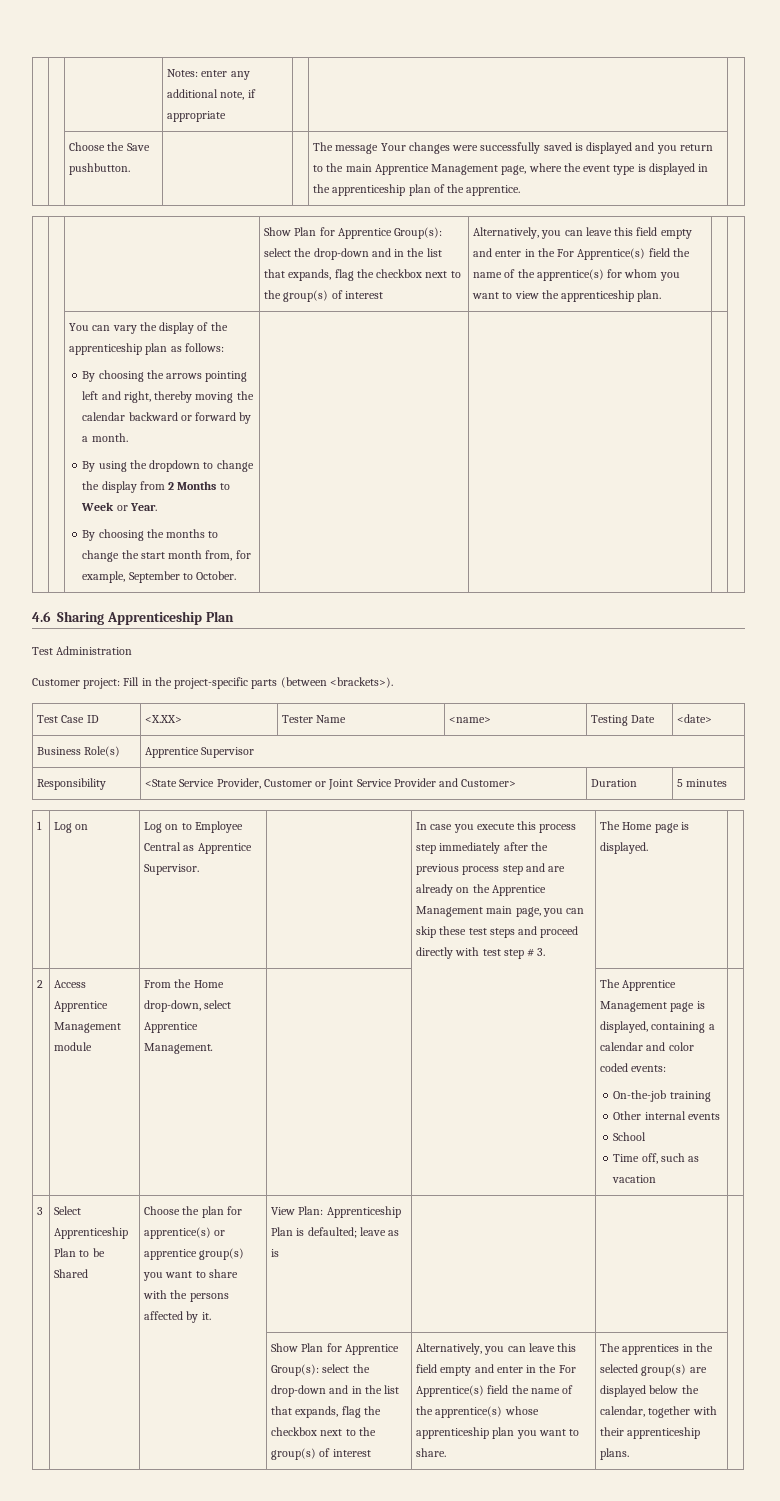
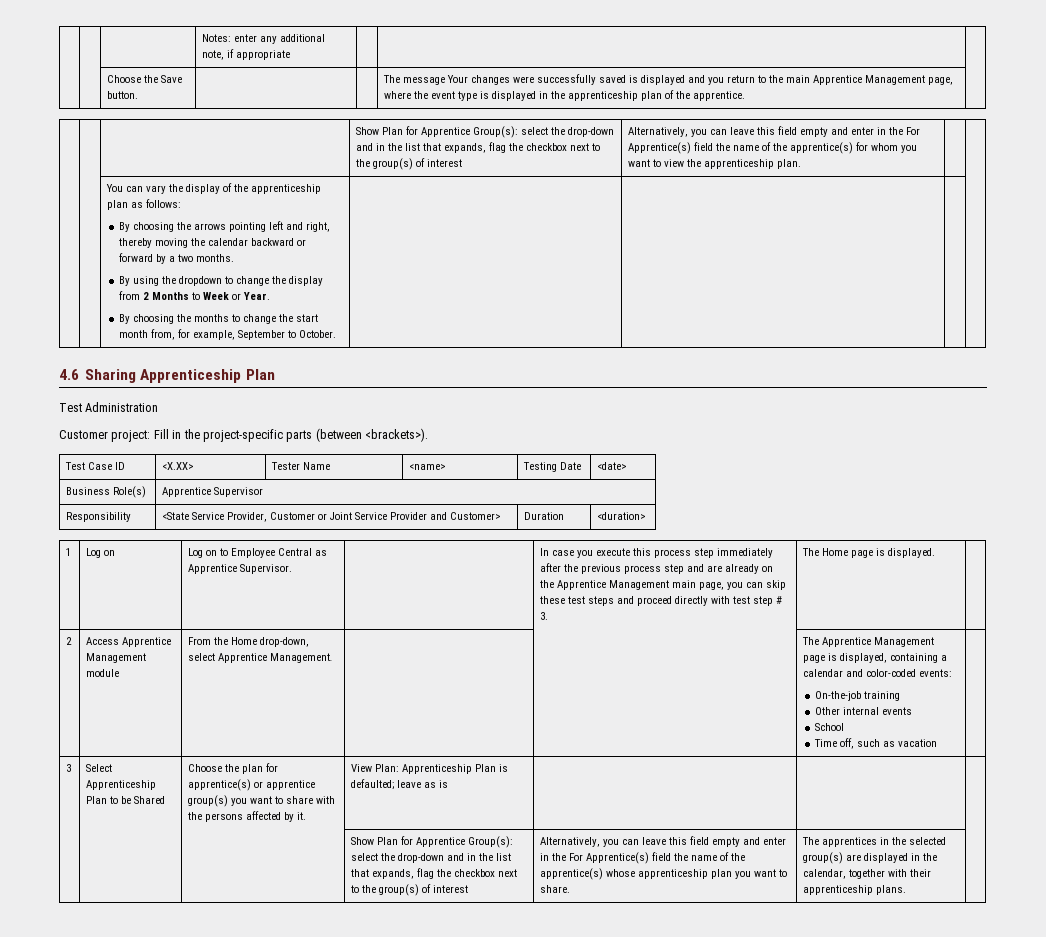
[69,163,131,175] pushbutton. -> [107,91,139,99] button.
[91,433,128,442] month. -> [178,254,235,262] two months.
[677,779,728,787] 5 minutes -> [597,512,647,520] <duration>
[668,1042,694,1051] [600,1063,629,1072] color coded -> [866,669,917,677] color-coded
[649,1385,679,1394] below -> [911,853,921,861] in

